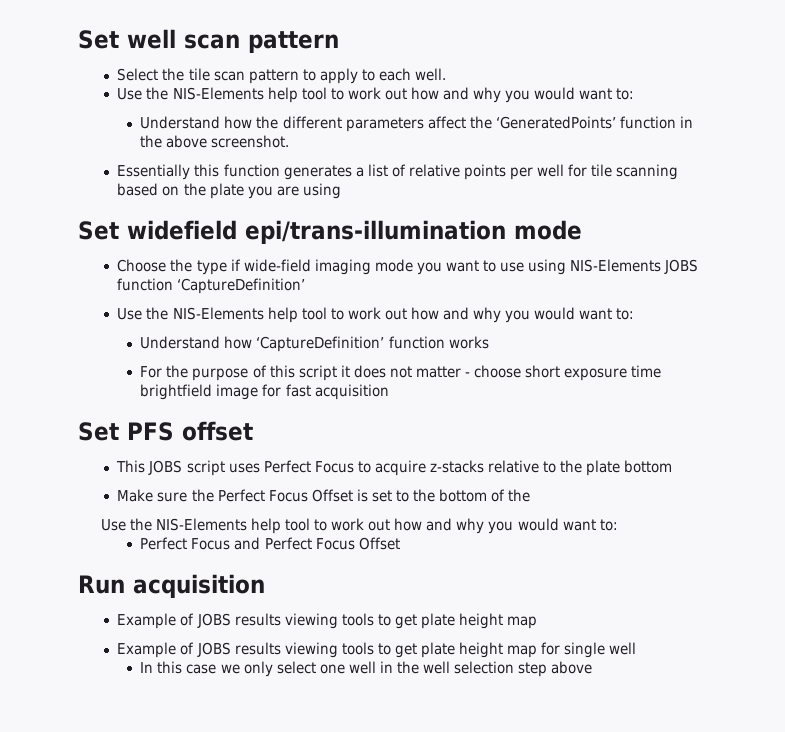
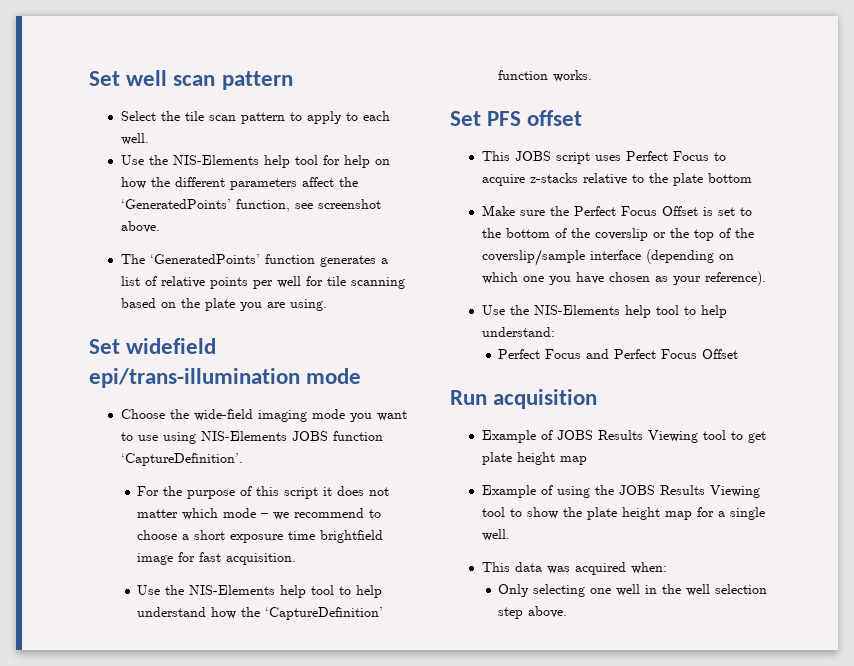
[330,87,635,103] [140,116,221,129] to work out how and why you would want to: // Understand -> [322,155,390,168] for help on
[619,116,693,129] [140,135,290,148] [117,164,220,180] function in the above screenshot. // Essentially this -> [235,199,381,212] [120,221,160,233] [120,254,260,264] function, see screenshot above. // The ‘GeneratedPoints’
[302,183,341,199] using -> [289,299,327,311] using.
[196,259,241,275] type if -> (189, 414) none
[177,278,306,294] [117,307,635,323] [140,336,489,352] ‘CaptureDefinition’ // Use the NIS-Elements help tool to work out how and why you would want to: // Understand how ‘CaptureDefinition’ function works -> [120,453,243,466] ‘CaptureDefinition’.
[464,365,521,378] - choose -> [182,508,382,520] [137,530,190,540] which mode – we recommend to choose a
[314,384,389,400] acquisition -> [226,553,297,565] [137,585,383,598] [137,607,384,620] [498,70,593,82] acquisition. // Use the NIS-Elements help tool to help understand how the ‘CaptureDefinition’ function works.
[100,518,618,534] // Use the NIS-Elements help tool to work out how and why you would want to: -> [594,228,754,241] [481,249,734,266] [481,271,766,286] [481,305,727,318] [481,327,555,337] coverslip or the top of the coverslip/sample interface (depending on which one you have chosen as your reference). // Use the NIS-Elements help tool to help understand:
[234,613,374,629] results viewing tools -> [597,430,726,443] Results Viewing tool
[196,642,637,658] [140,661,316,677] JOBS results viewing tools to get plate height map for single well // In this case we only select -> [556,485,760,498] [481,507,765,520] [481,529,510,541] [481,562,667,575] [498,584,586,597] using the JOBS Results Viewing tool to show the plate height map for a single well. // This data was acquired when: // Only selecting
[551,661,593,674] above -> [528,606,568,618] above.

